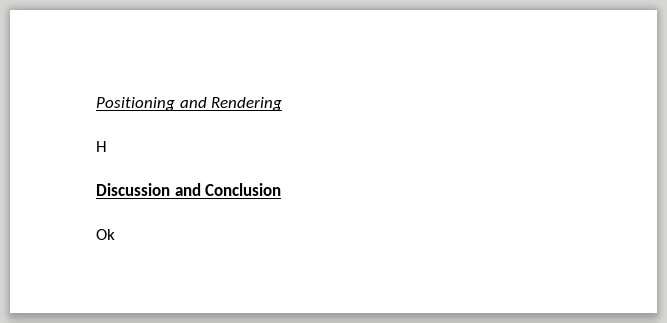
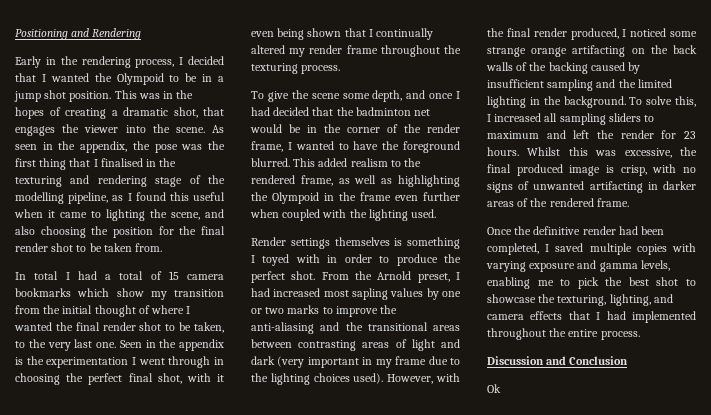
[96,141,107,152] H -> [15,56,224,68] [15,73,224,85] [14,90,194,102] [15,107,224,119] [15,124,224,136] [15,141,225,153] [15,158,177,170] [15,175,226,187] [15,192,225,204] [14,209,224,221] [15,226,225,238] [15,243,163,252] [15,271,224,280] [15,288,224,300] [15,305,191,317] [14,322,225,333] [15,339,224,351] [15,356,224,368] [15,373,224,385] [251,28,434,40] [251,45,461,57] [251,63,341,74] [251,90,460,102] [251,107,431,116] [250,124,460,133] [251,141,460,153] [251,158,422,167] [251,175,460,187] [251,192,460,204] [250,209,437,221] [251,237,460,249] [251,254,461,266] [251,271,460,283] [251,288,461,300] [251,305,398,317] [251,322,460,334] [251,339,460,351] [251,356,460,368] [251,373,460,385] [487,28,697,40] [487,45,697,57] [486,62,641,74] [487,79,672,91] [487,96,696,108] [487,113,655,125] [487,130,696,139] [487,147,697,158] [487,164,696,176] [487,181,696,193] [487,198,629,207] [487,226,665,235] [487,243,696,255] [486,260,670,272] [487,277,696,289] [487,294,673,306] [487,311,696,323] [487,328,640,340] Early in the rendering process, I decided that I wanted the Olympoid to be in a jump shot position. This was in the hopes of creating a dramatic shot, that engages the viewer into the scene. As seen in the appendix, the pose was the first thing that I finalised in the texturing and rendering stage of the modelling pipeline, as I found this useful when it came to lighting the scene, and also choosing the position for the final render shot to be taken from. // In total I had a total of 15 camera bookmarks which show my transition from the initial thought of where I wanted the final render shot to be taken, to the very last one. Seen in the appendix is the experimentation I went through in choosing the perfect final shot, with it even being shown that I continually altered my render frame throughout the texturing process. // To give the scene some depth, and once I had decided that the badminton net would be in the corner of the render frame, I wanted to have the foreground blurred. This added realism to the rendered frame, as well as highlighting the Olympoid in the frame even further when coupled with the lighting used. // Render settings themselves is something I toyed with in order to produce the perfect shot. From the Arnold preset, I had increased most sapling values by one or two marks to improve the anti-aliasing and the transitional areas between contrasting areas of light and dark (very important in my frame due to the lighting choices used). However, with the final render produced, I noticed some strange orange artifacting on the back walls of the backing caused by insufficient sampling and the limited lighting in the background. To solve this, I increased all sampling sliders to maximum and left the render for 23 hours. Whilst this was excessive, the final produced image is crisp, with no signs of unwanted artifacting in darker areas of the rendered frame. // Once the definitive render had been completed, I saved multiple copies with varying exposure and gamma levels, enabling me to pick the best shot to showcase the texturing, lighting, and camera effects that I had implemented throughout the entire process.

